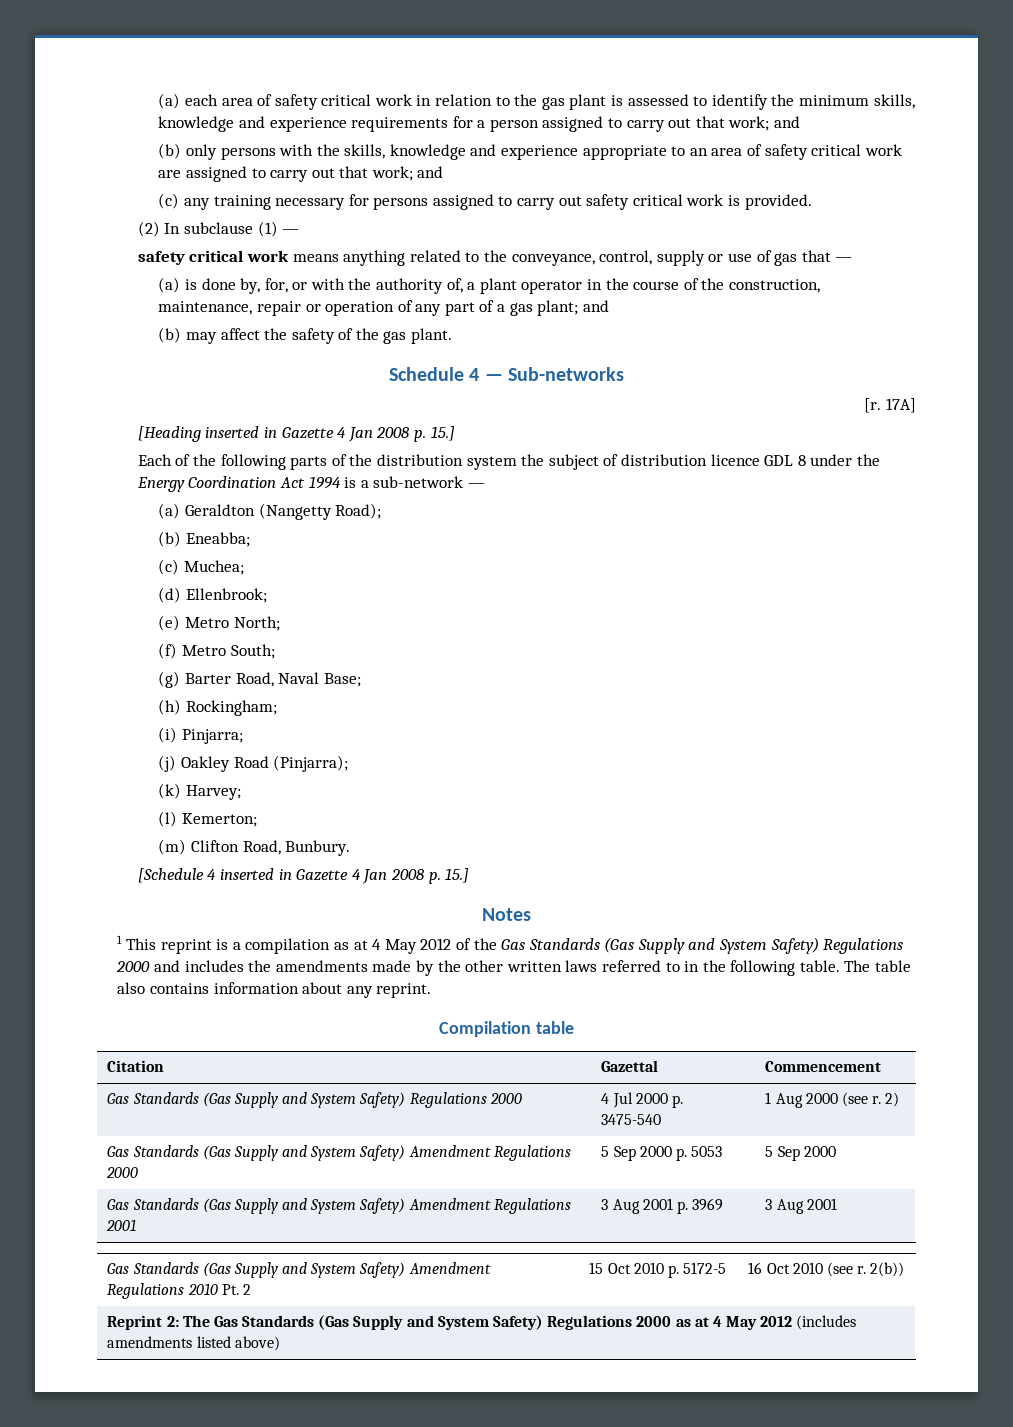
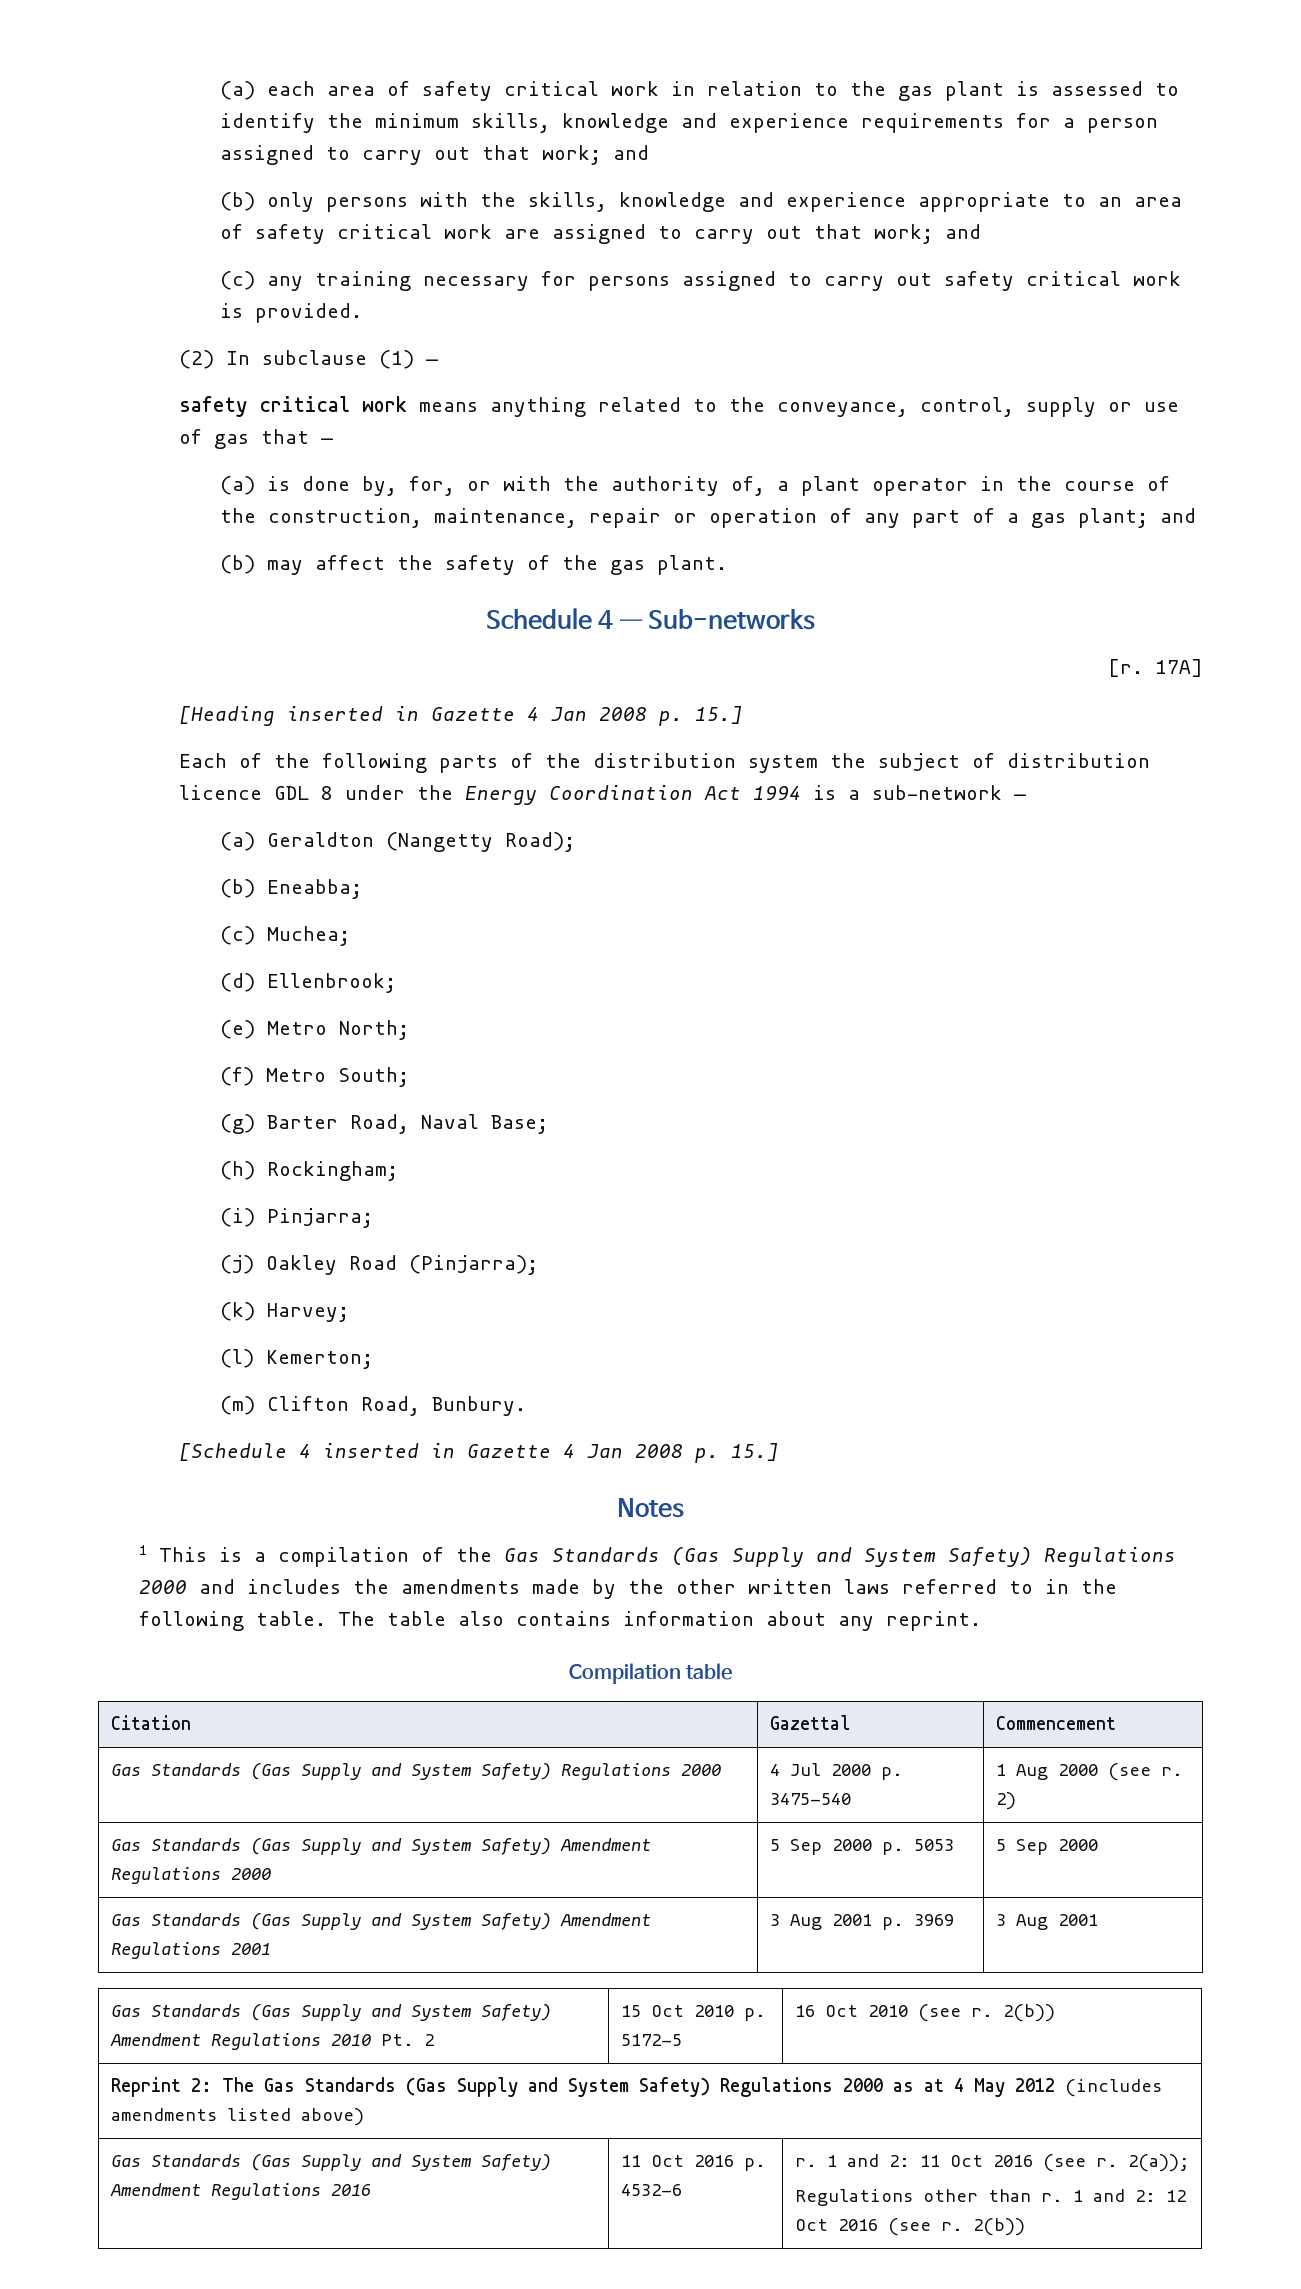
[160,939,212,954] reprint -> (207, 1554) none
[333,938,452,954] as at 4 May 2012 -> (409, 1557) none
(280, 1343) none -> [110,2154,551,2171] [109,2183,371,2200] [620,2155,766,2171] [620,2184,682,2196] [794,2154,1189,2172] [794,2189,1186,2206] [794,2218,1025,2236] // Gas Standards (Gas Supply and System Safety) Amendment Regulations 2016 | 11 Oct 2016 p. 4532-6 | r. 1 and 2: 11 Oct 2016 (see r. 2(a)); // Regulations other than r. 1 and 2: 12 Oct 2016 (see r. 2(b))

